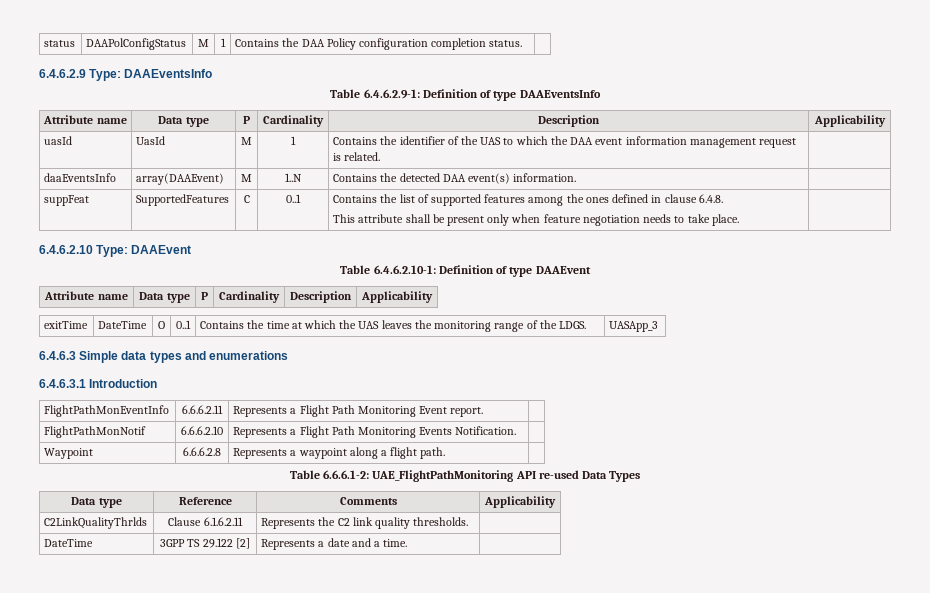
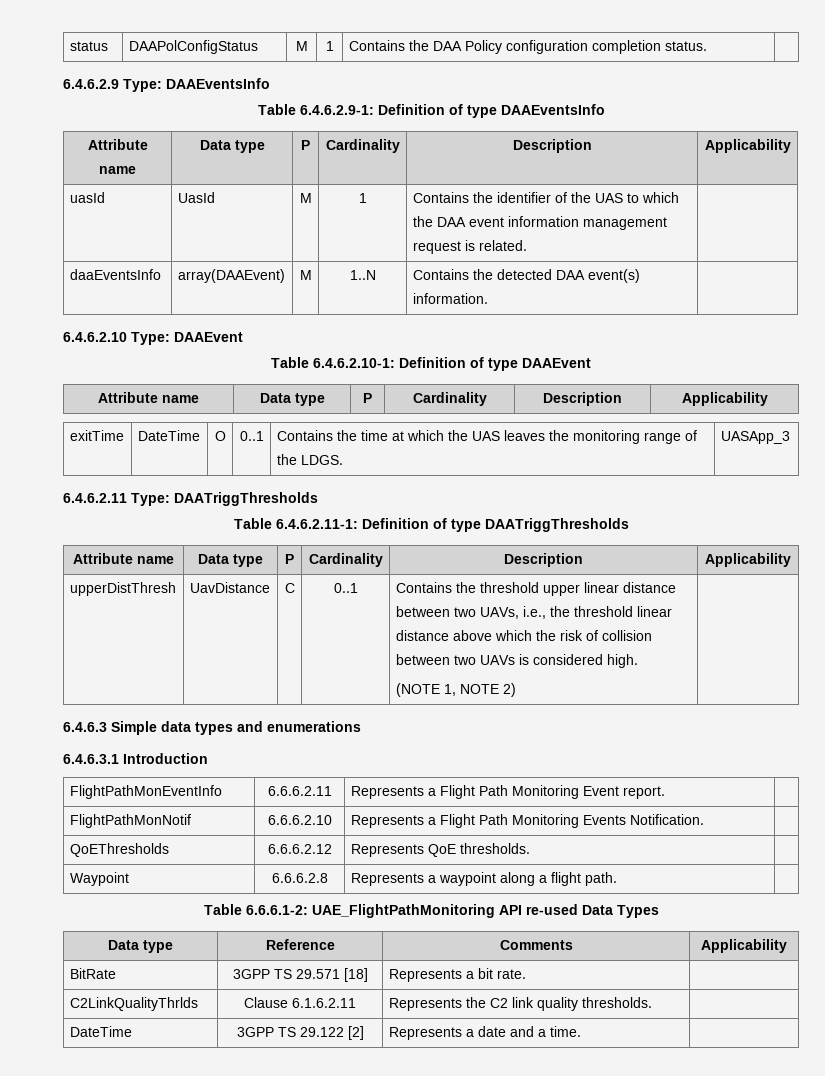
[44,195,90,206] [136,194,230,206] [243,195,250,203] [286,194,301,203] [333,194,723,206] [333,214,739,226] // suppFeat | SupportedFeatures | C | 0..1 | Contains the list of supported features among the ones defined in clause 6.4.8. // This attribute shall be present only when feature negotiation needs to take place. | -> (488, 298) none
(659, 326) none -> [63,492,318,506] [233,518,629,532] [73,553,174,564] [198,554,263,567] [285,554,294,564] [308,553,383,567] [504,553,583,567] [704,553,791,567] [69,582,176,596] [189,582,270,593] [284,583,295,593] [333,583,358,593] [395,582,676,596] [395,606,672,619] [395,630,652,641] [395,654,638,668] [395,683,516,697] // 6.4.6.2.11 Type: DAATriggThresholds // Table 6.4.6.2.11-1: Definition of type DAATriggThresholds // Attribute name | Data type | P | Cardinality | Description | Applicability // upperDistThresh | UavDistance | C | 0..1 | Contains the threshold upper linear distance between two UAVs, i.e., the threshold linear distance above which the risk of collision between two UAVs is considered high. // (NOTE 1, NOTE 2) |
(517, 430) none -> [69,843,169,857] [267,844,332,854] [350,843,530,857] // QoEThresholds | 6.6.6.2.12 | Represents QoE thresholds. |
(556, 502) none -> [69,968,116,979] [232,968,368,982] [388,968,526,982] // BitRate | 3GPP TS 29.571 [18] | Represents a bit rate. |

